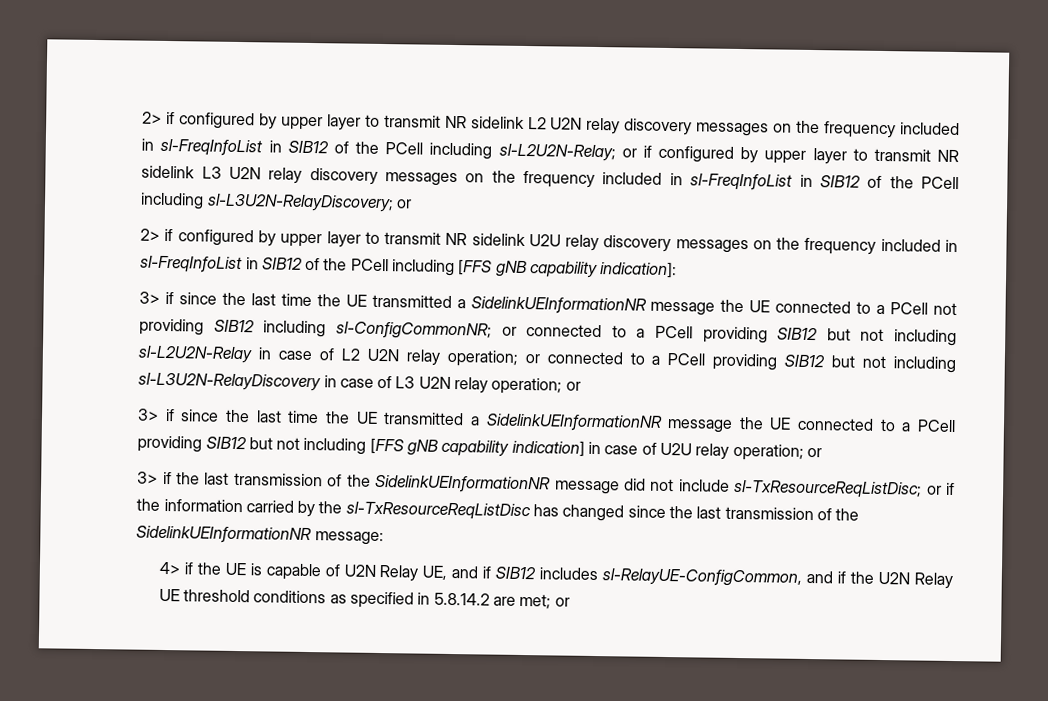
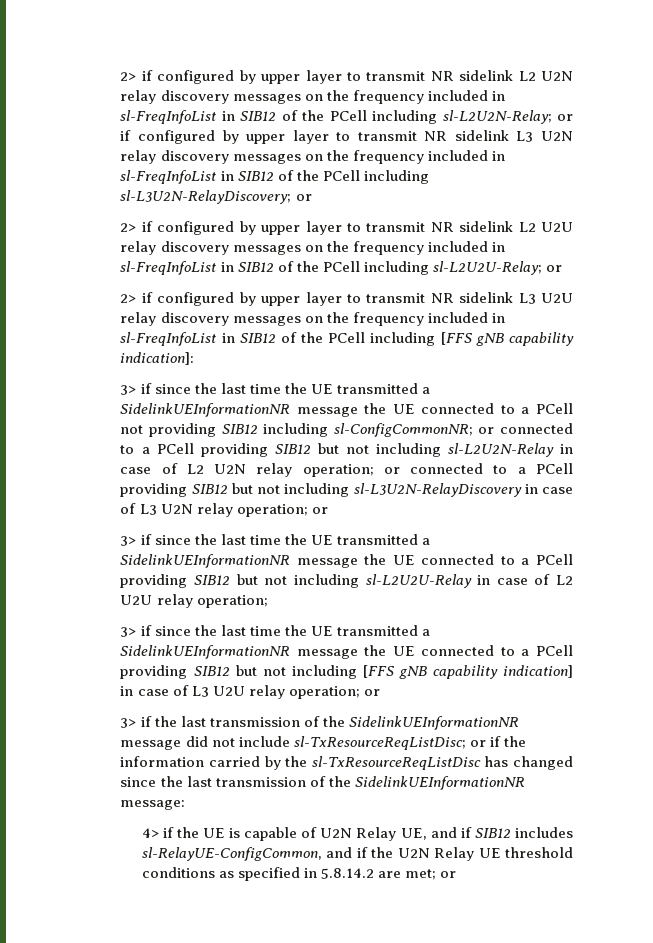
(526, 240) none -> [518,222,573,232] [120,241,505,255] [120,261,562,275] [120,292,536,306] L2 U2U relay discovery messages on the frequency included in sl-FreqInfoList in SIB12 of the PCell including sl-L2U2U-Relay; or // 2> if configured by upper layer to transmit NR sidelink L3
(581, 386) none -> [120,534,430,546] [120,554,573,568] [120,574,573,588] [120,594,268,608] // 3> if since the last time the UE transmitted a SidelinkUEInformationNR message the UE connected to a PCell providing SIB12 but not including sl-L2U2U-Relay in case of L2 U2U relay operation;
(657, 448) none -> [191,686,209,697] L3

